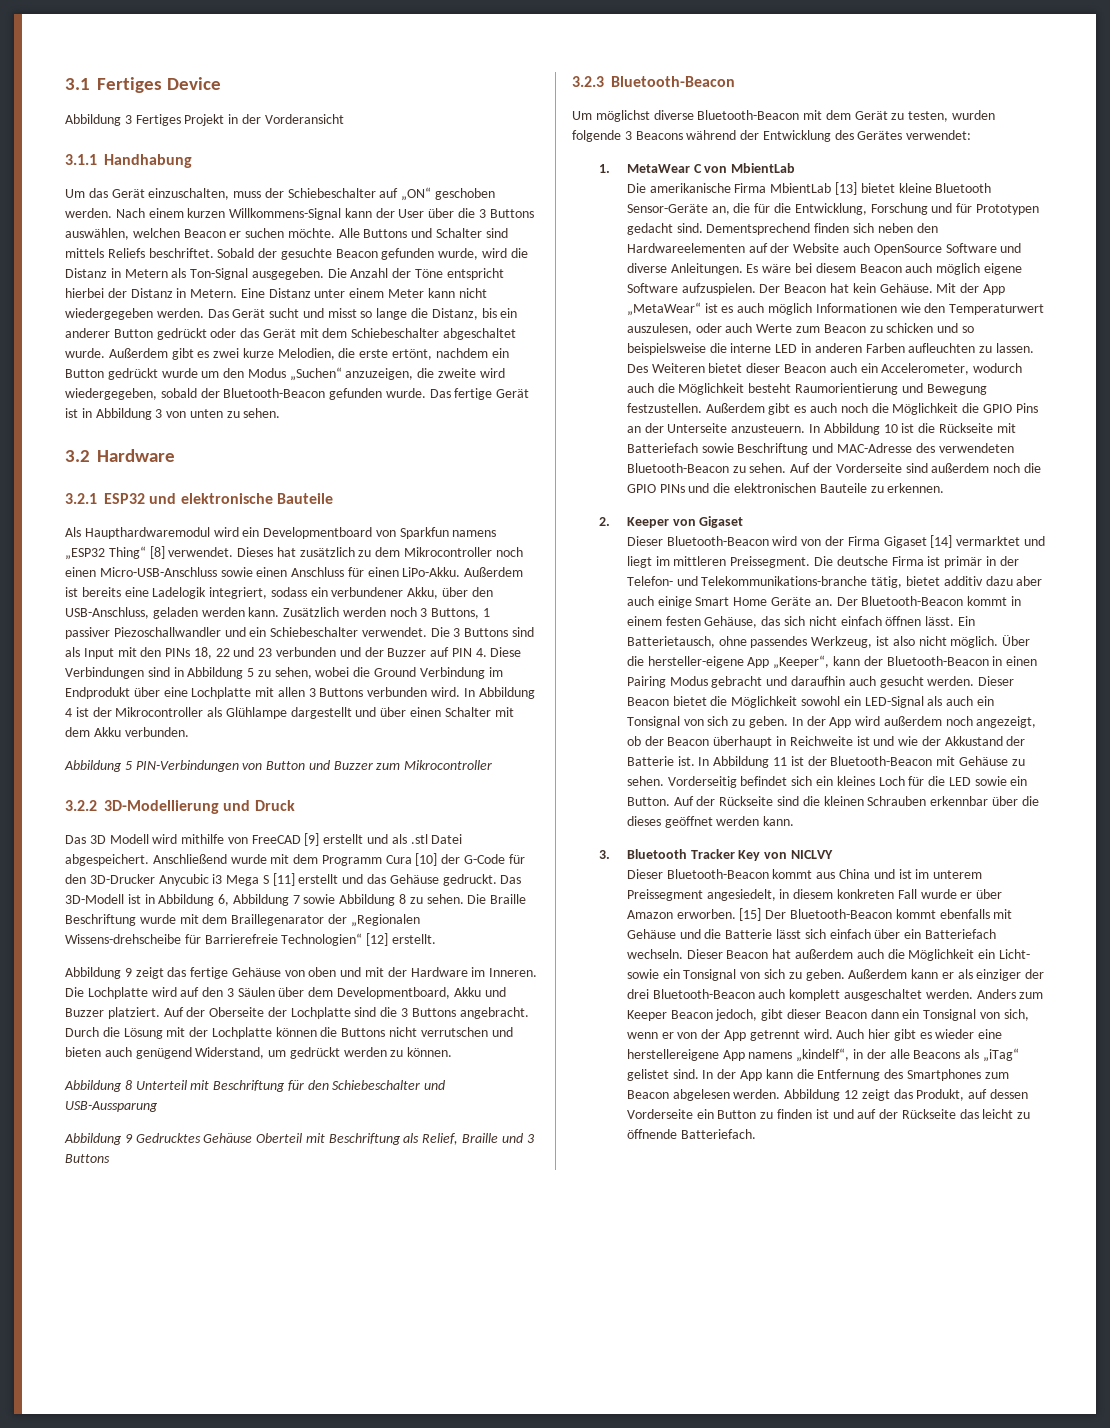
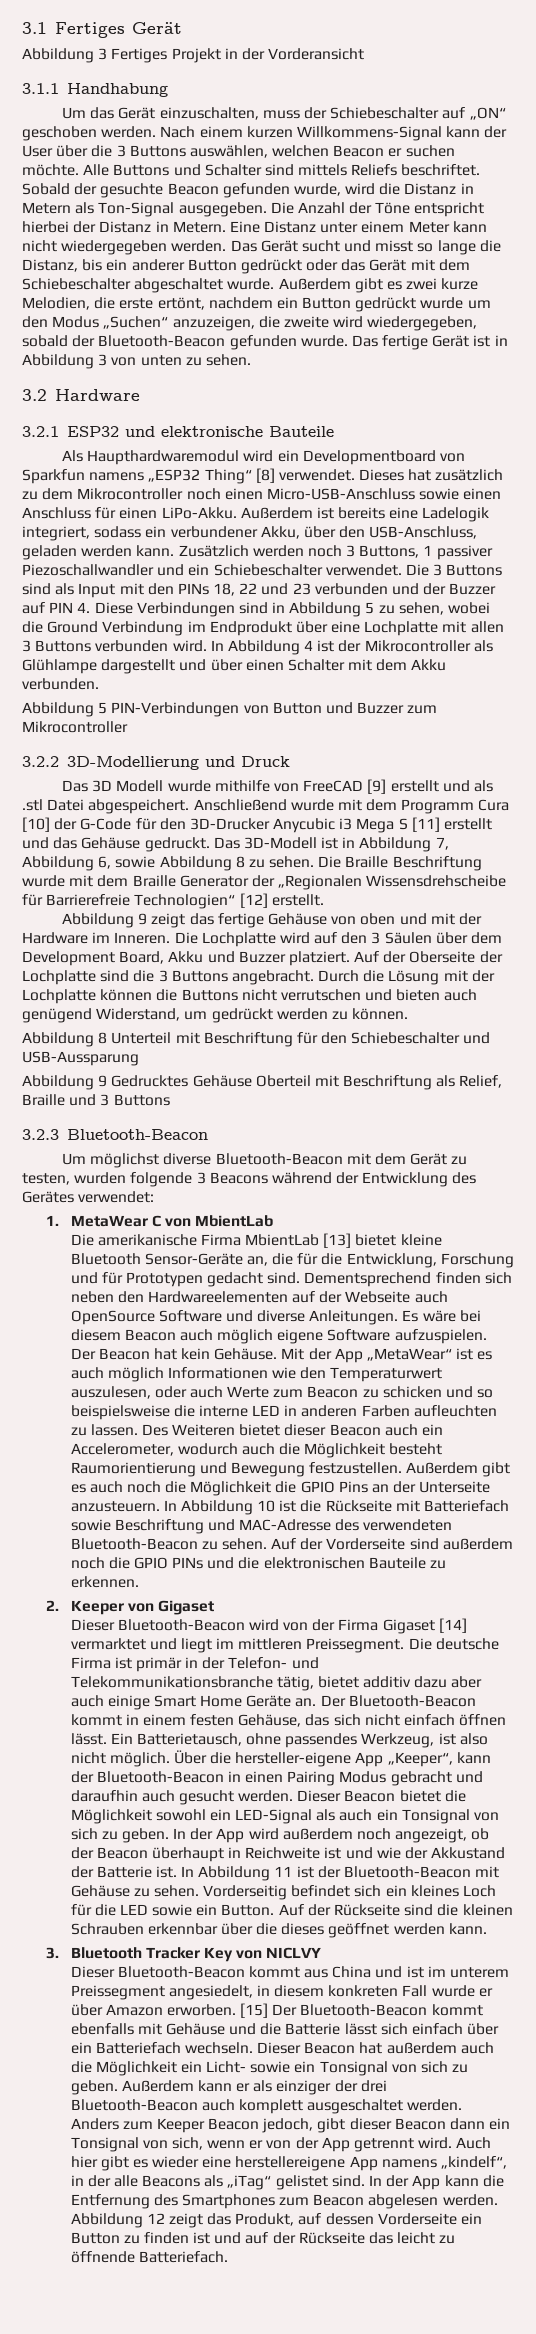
[167,77,222,90] Device -> [131,22,182,34] Gerät
[152,834,178,844] wird -> [167,780,211,792] wurde
[218,894,300,906] 6, Abbildung 7 -> [435,837,449,850] [22,856,112,871] 7, Abbildung 6,
[231,914,325,926] Braillegenarator -> [132,875,249,887] Braille Generator
[65,934,181,944] Wissens-drehscheibe -> [366,875,507,887] Wissensdrehscheibe
[337,987,451,999] Developmentboard, -> [22,951,165,966] Development Board,
[793,243,840,253] Website -> [345,1291,411,1303] Webseite
[701,576,868,586] Telekommunikations-branche -> [70,1676,273,1688] Telekommunikationsbranche

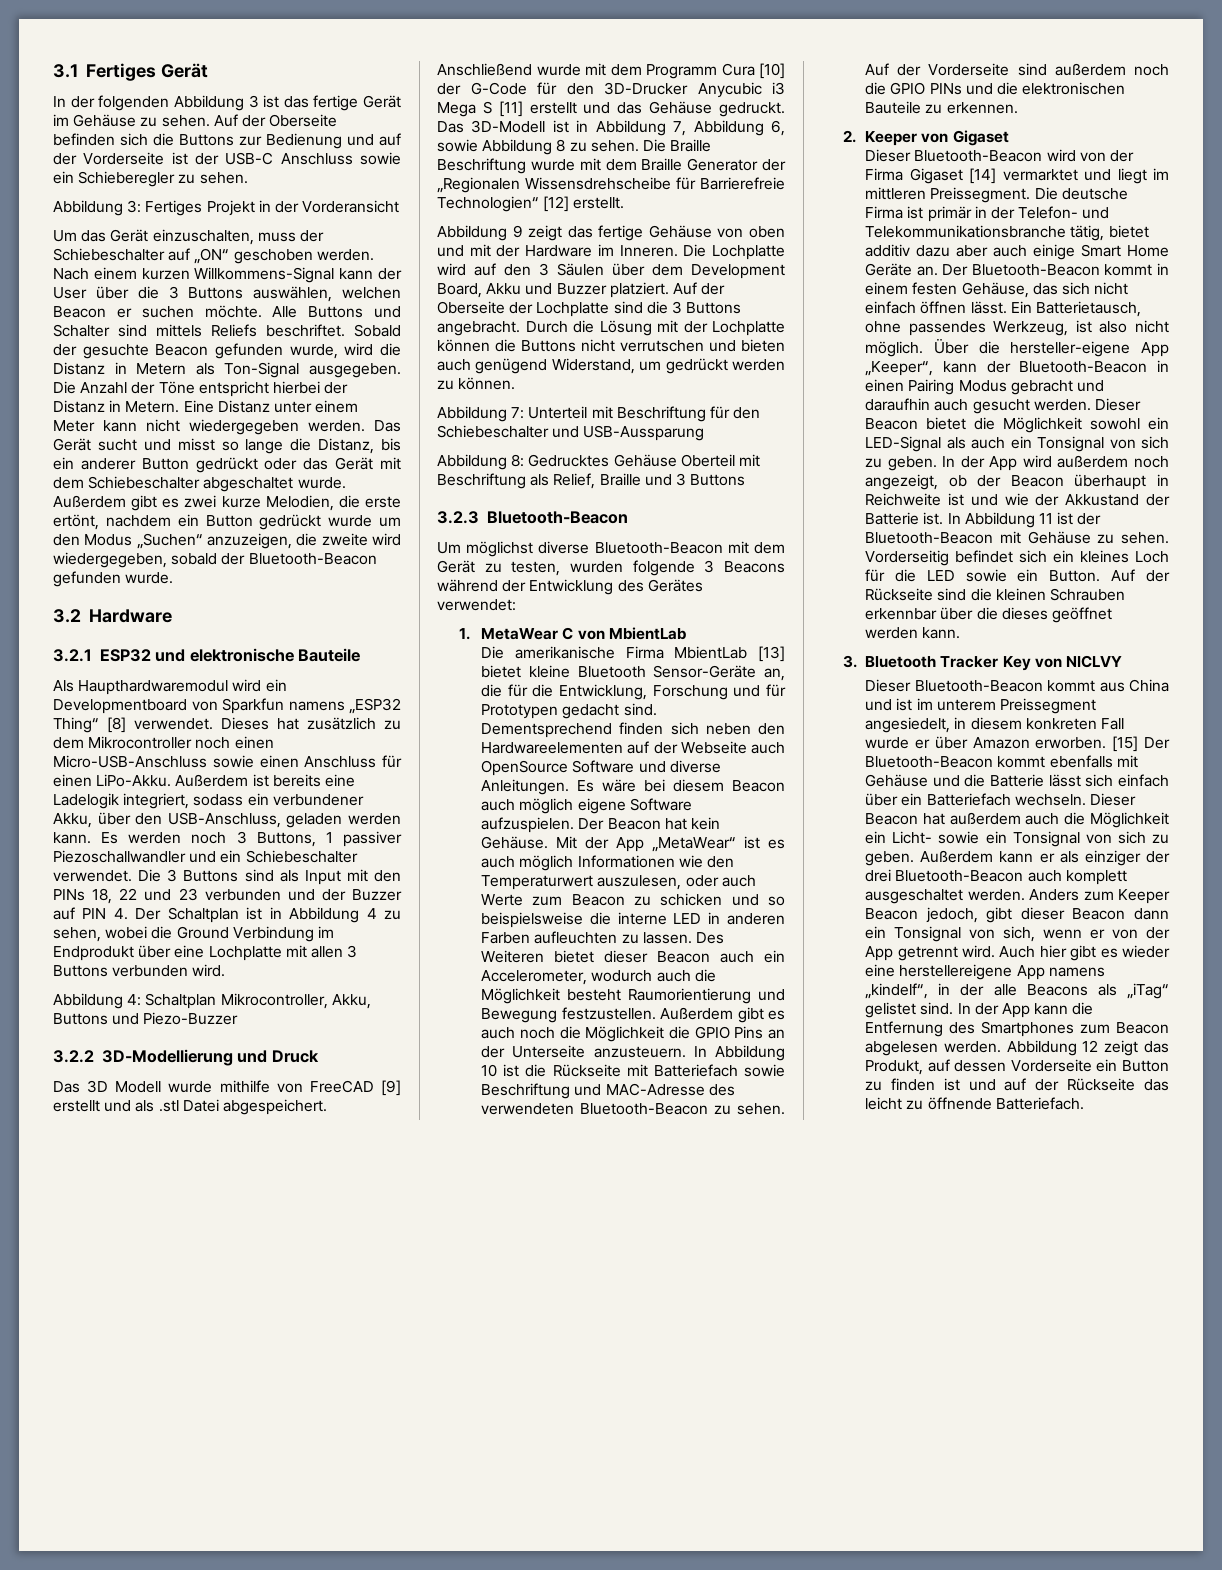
[22,48,108,63] Abbildung 3 -> [53,95,401,111] [53,114,338,127] [53,133,401,149] [53,152,401,165] [53,171,248,187] [53,200,142,216] In der folgenden Abbildung 3 ist das fertige Gerät im Gehäuse zu sehen. Auf der Oberseite befinden sich die Buttons zur Bedienung und auf der Vorderseite ist der USB-C Anschluss sowie ein Schieberegler zu sehen. // Abbildung 3:
[22,83,168,97] // 3.1.1 Handhabung -> (400, 206) none
[351,335,508,350] [22,354,251,369] Das fertige Gerät ist in Abbildung 3 von unten zu sehen. -> (174, 578) none
[178,545,249,557] Zusätzlich -> [101,832,119,844] Es
[94,602,375,617] Diese Verbindungen sind in Abbildung 5 -> [135,907,377,923] Der Schaltplan ist in Abbildung 4
[210,640,493,655] [22,659,447,674] [22,678,99,690] [22,702,438,717] [22,721,128,733] In Abbildung 4 ist der Mikrocontroller als Glühlampe dargestellt und über einen Schalter mit dem Akku verbunden. // Abbildung 5 PIN-Verbindungen von Button und Buzzer zum Mikrocontroller -> [53,993,371,1009] [53,1012,239,1025] // Abbildung 4: Schaltplan Mikrocontroller, Akku, Buttons und Piezo-Buzzer
[98,1032,108,1044] 8 -> [511,407,525,419] 7:
[98,1075,108,1087] 9 -> [511,454,525,467] 8:

